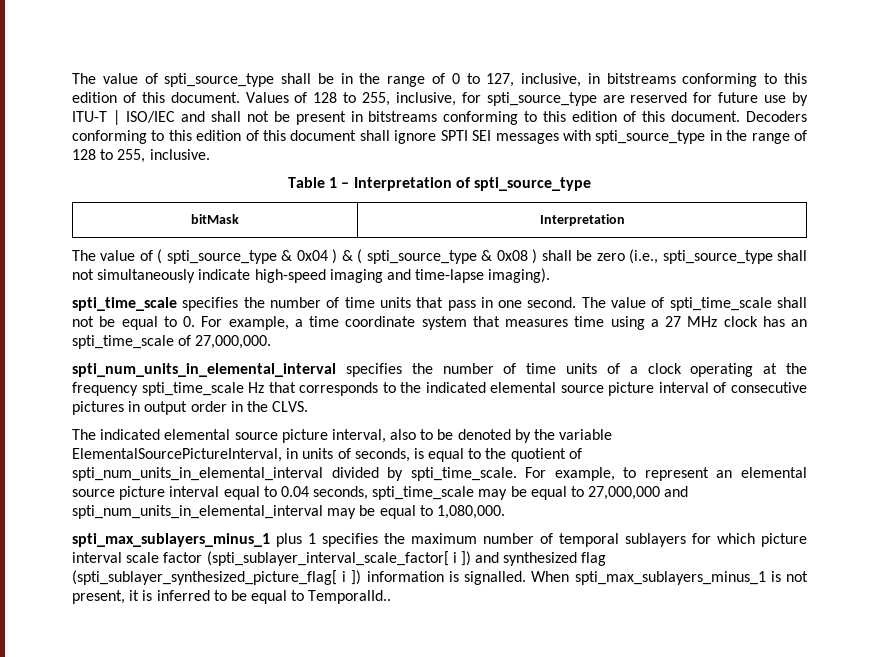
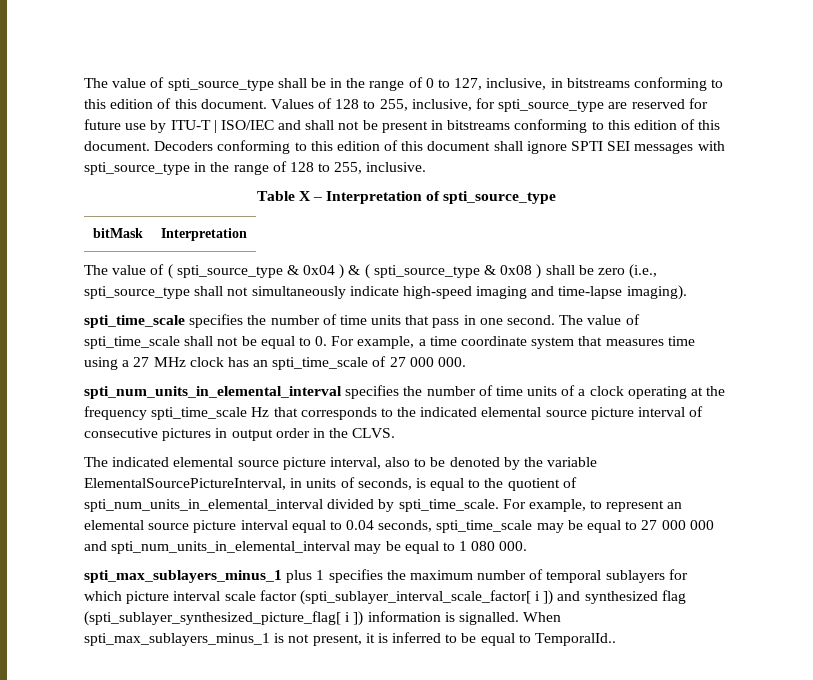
[329,177,338,188] 1 -> [298,191,311,201] X
[195,335,272,349] 27,000,000. -> [389,357,467,367] 27 000 000.
[588,486,661,500] 27,000,000 -> [641,520,714,530] 27 000 000
[436,505,505,519] 1,080,000. -> [459,541,528,551] 1 080 000.

